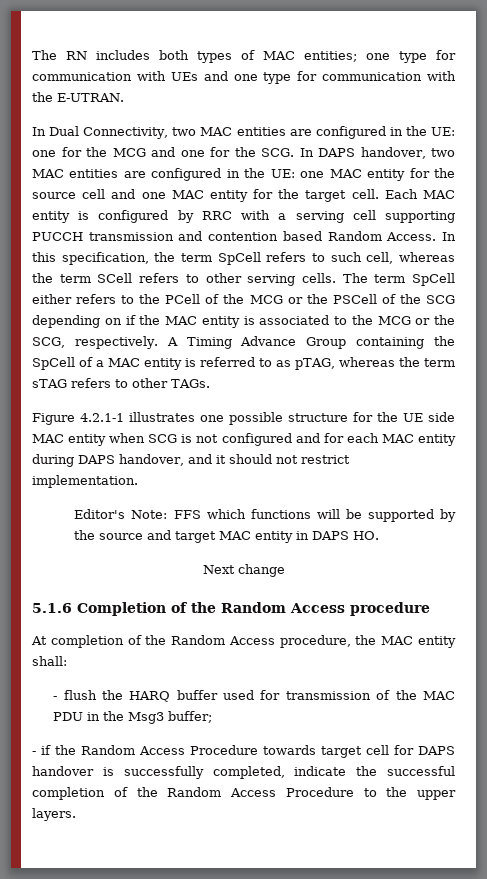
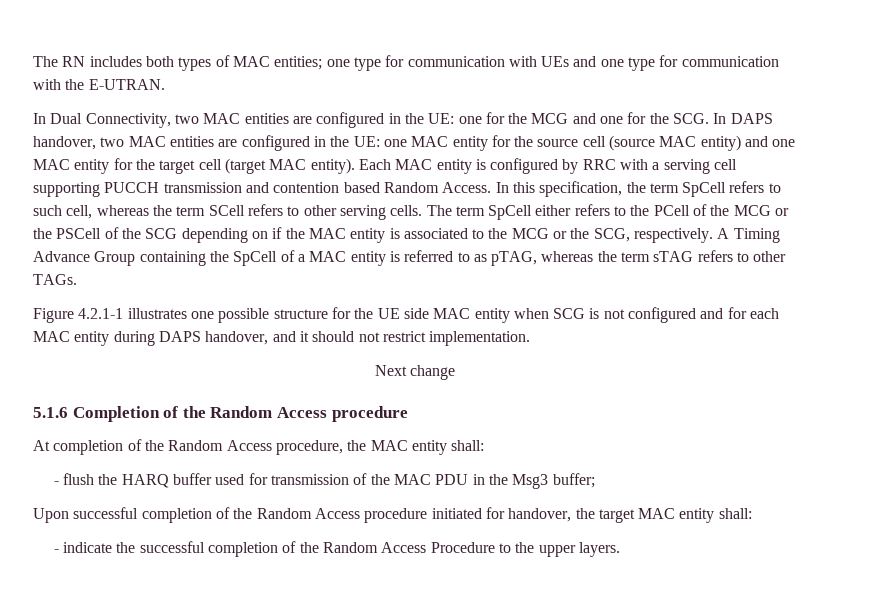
(106, 194) none -> [609,135,741,151] (source MAC entity)
[351,189,379,199] cell. -> [198,158,355,174] cell (target MAC entity).
[74,509,456,522] [74,530,380,543] // Editor's Note: FFS which functions will be supported by the source and target MAC entity in DAPS HO. -> (531, 338) none
[32,745,455,758] [32,766,285,779] - if the Random Access Procedure towards target cell for DAPS handover is successfully completed, -> [33,507,752,523] [53,549,59,553] Upon successful completion of the Random Access procedure initiated for handover, the target MAC entity shall: // -

